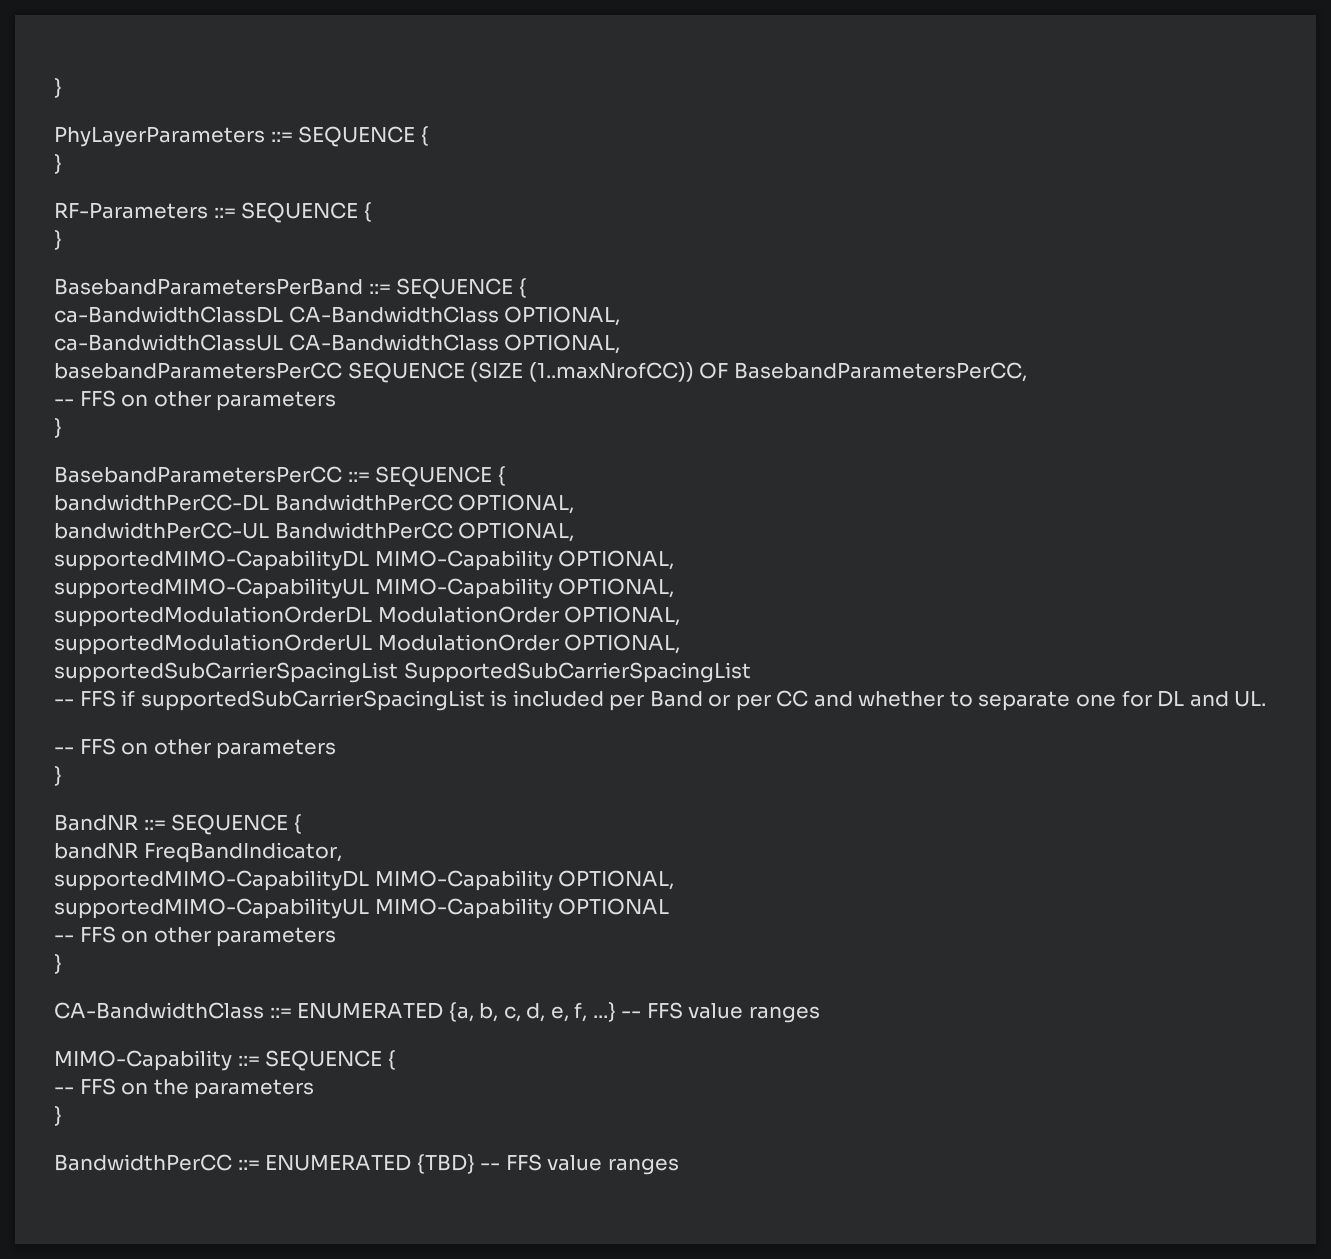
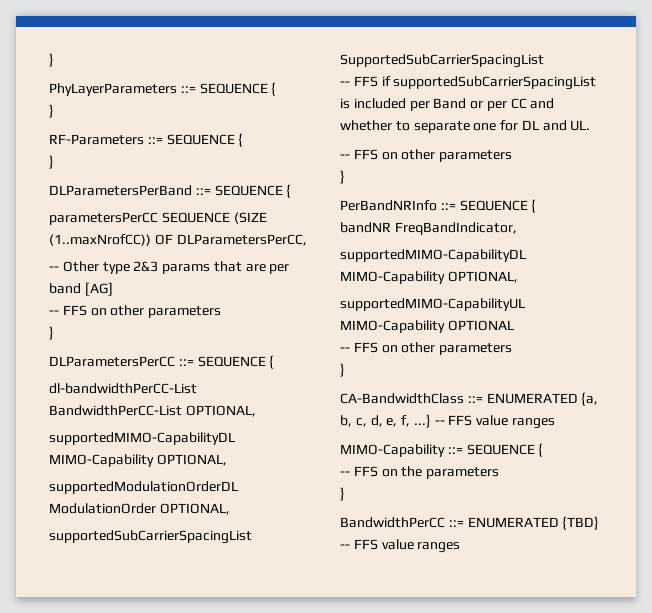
[54,278,527,299] [54,306,621,326] [54,334,621,354] [54,362,1027,383] [54,390,337,411] [54,418,62,438] [54,466,506,487] [54,494,575,514] [54,522,453,539] BasebandParametersPerBand ::= SEQUENCE { // ca-BandwidthClassDL CA-BandwidthClass OPTIONAL, // ca-BandwidthClassUL CA-BandwidthClass OPTIONAL, // basebandParametersPerCC SEQUENCE (SIZE (1..maxNrofCC)) OF BasebandParametersPerCC, // -- FFS on other parameters // } // BasebandParametersPerCC ::= SEQUENCE { // bandwidthPerCC-DL BandwidthPerCC OPTIONAL, // bandwidthPerCC-UL BandwidthPerCC -> [49,184,292,198] [49,212,267,225] [49,234,307,246] [49,261,290,274] [49,282,113,296] [49,305,222,318] [49,326,54,340] [49,355,275,369] [49,383,197,394] [49,405,182,416] DLParametersPerBand ::= SEQUENCE { // parametersPerCC SEQUENCE (SIZE (1..maxNrofCC)) OF DLParametersPerCC, // -- Other type 2&3 params that are per band [AG] // -- FFS on other parameters // } // DLParametersPerCC ::= SEQUENCE { // dl-bandwidthPerCC-List BandwidthPerCC-List
[54,578,675,599] // supportedMIMO-CapabilityUL MIMO-Capability OPTIONAL, -> (227, 460) none
[54,634,681,655] // supportedModulationOrderUL ModulationOrder OPTIONAL, -> (230, 509) none
[54,814,138,831] BandNR -> [340,200,437,211] PerBandNRInfo

